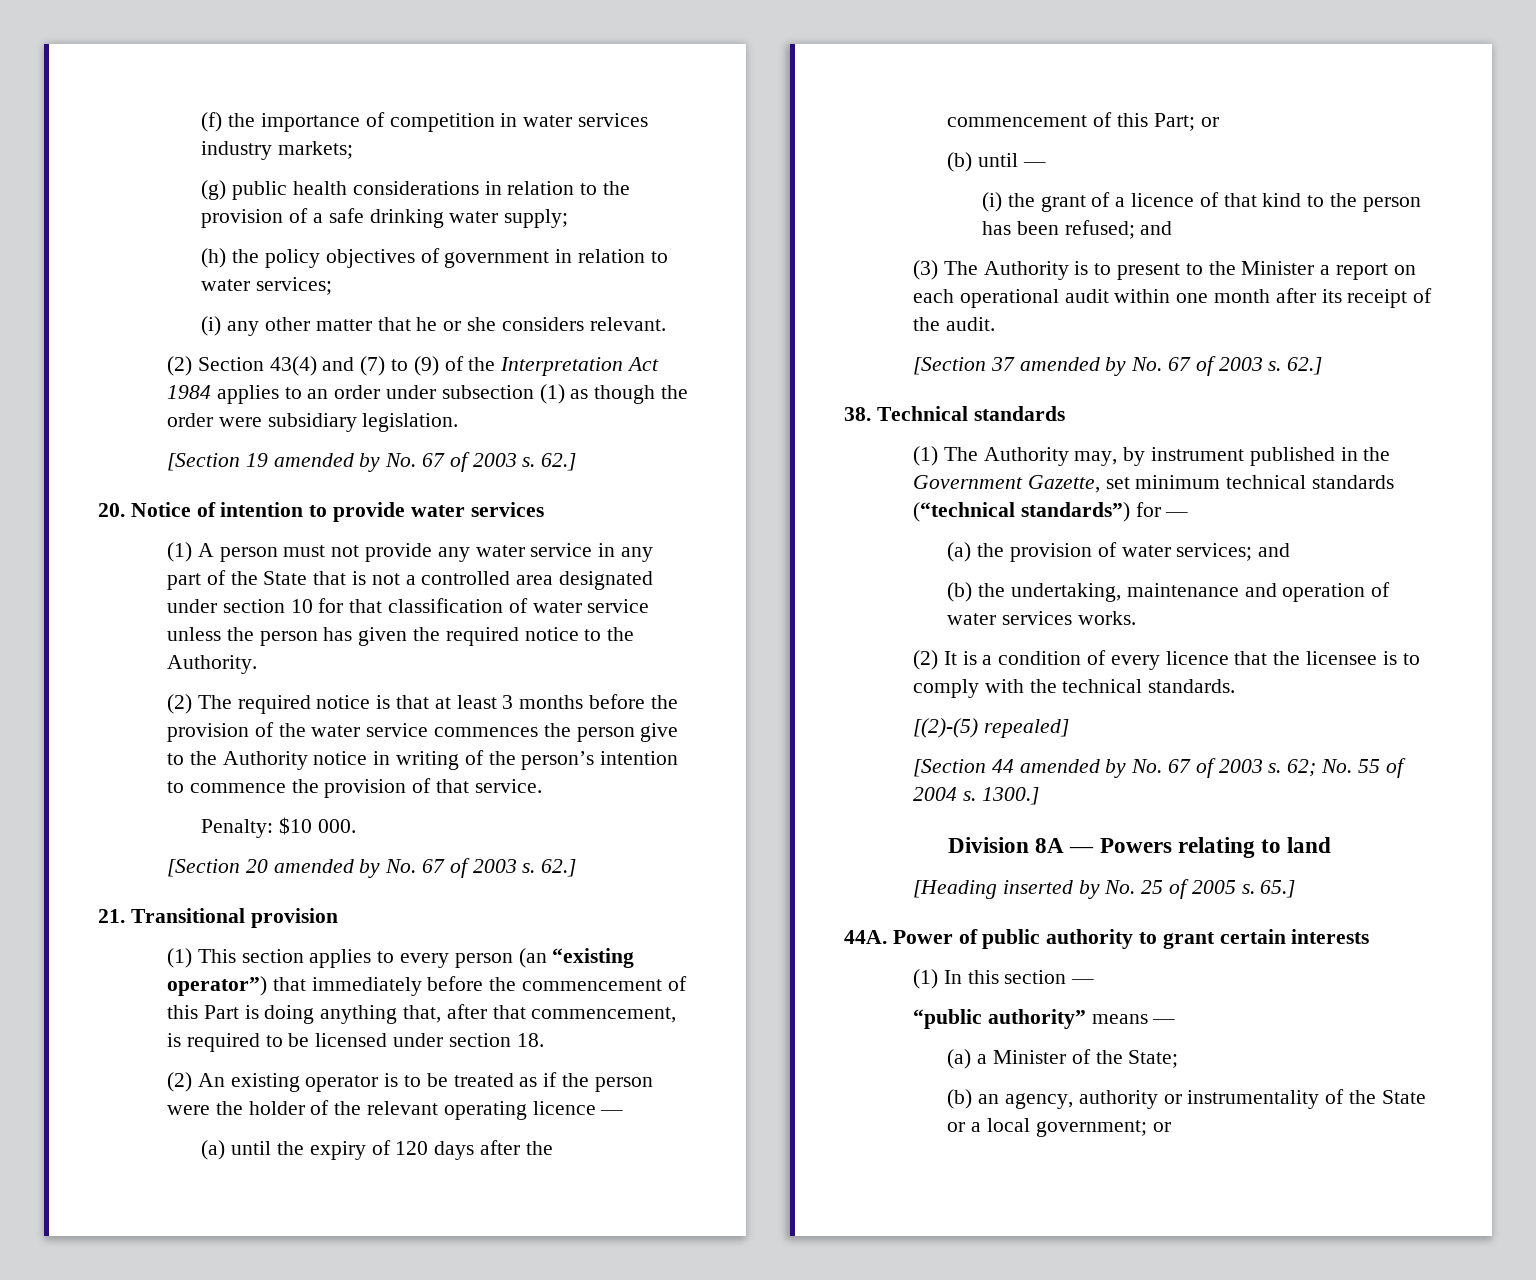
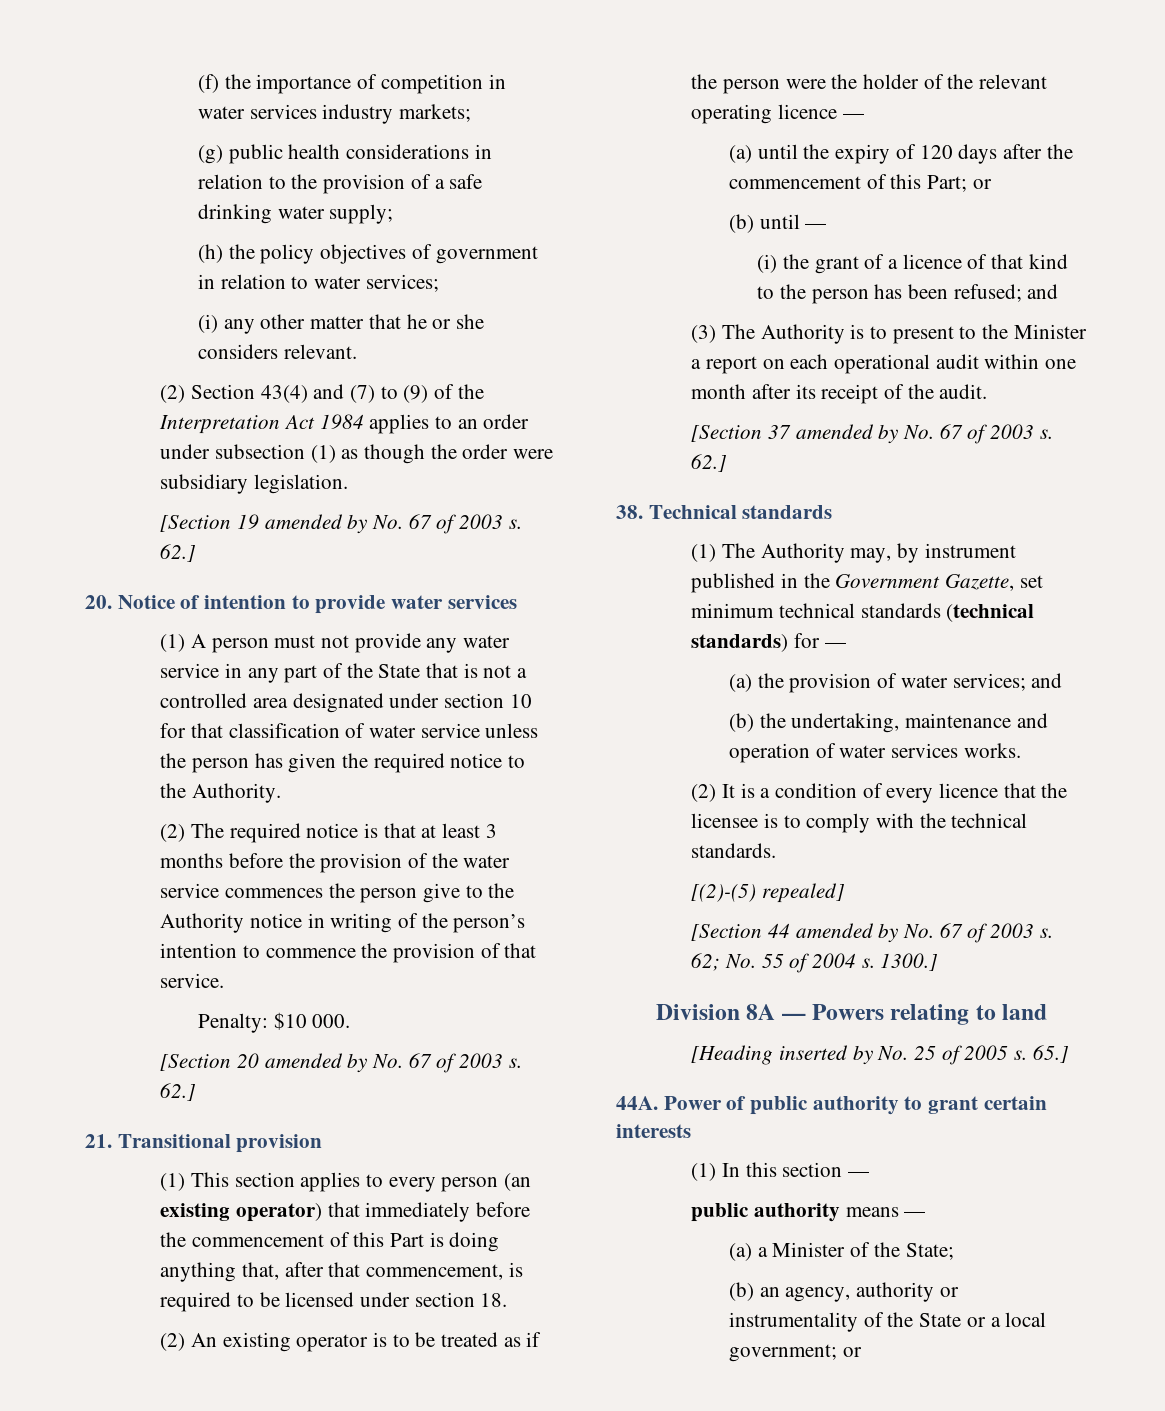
[552,948,635,968] [166,976,267,996] “existing operator”) -> [160,1203,323,1222] existing operator)
[912,502,1130,522] (“technical standards”) -> [946,604,1035,622] [691,634,789,652] (technical standards)
[912,1009,1086,1029] “public authority” -> [691,1203,841,1222] public authority

